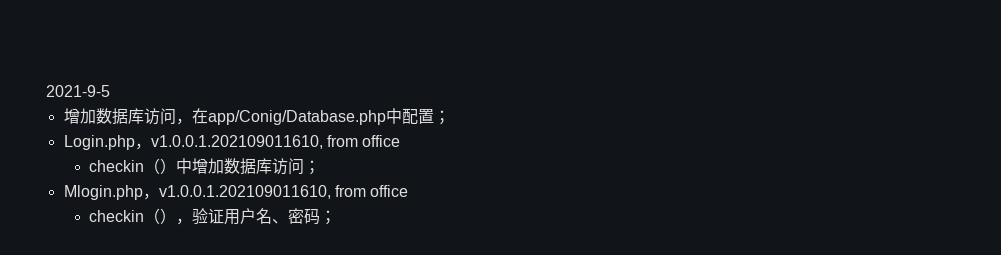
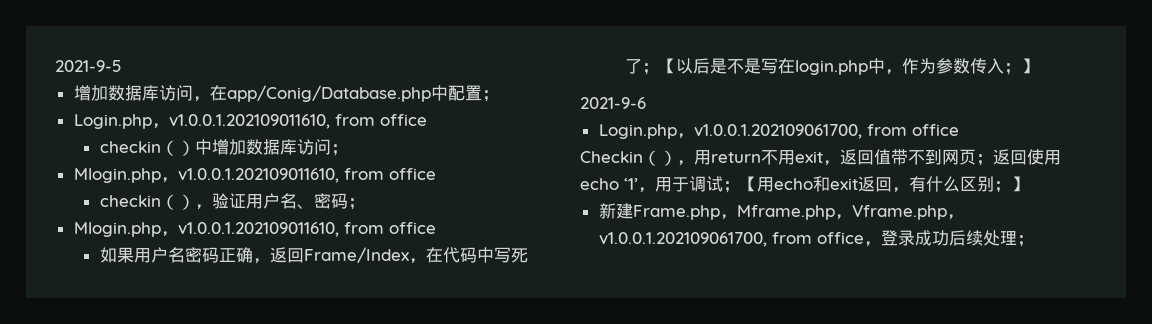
(337, 217) none -> [73,222,436,237] [99,247,528,264] [624,58,1038,75] [580,97,646,109] [598,124,959,139] [580,149,1061,166] [580,176,1028,193] [598,203,964,220] [598,230,1034,247] // Mlogin.php，v1.0.0.1.202109011610, from office // 如果用户名密码正确，返回Frame/Index，在代码中写死了；【以后是不是写在login.php中，作为参数传入；】 // 2021-9-6 // Login.php，v1.0.0.1.202109061700, from office // Checkin（），用return不用exit，返回值带不到网页；返回使用echo ‘1’，用于调试；【用echo和exit返回，有什么区别；】 // 新建Frame.php，Mframe.php，Vframe.php，v1.0.0.1.202109061700, from office，登录成功后续处理；

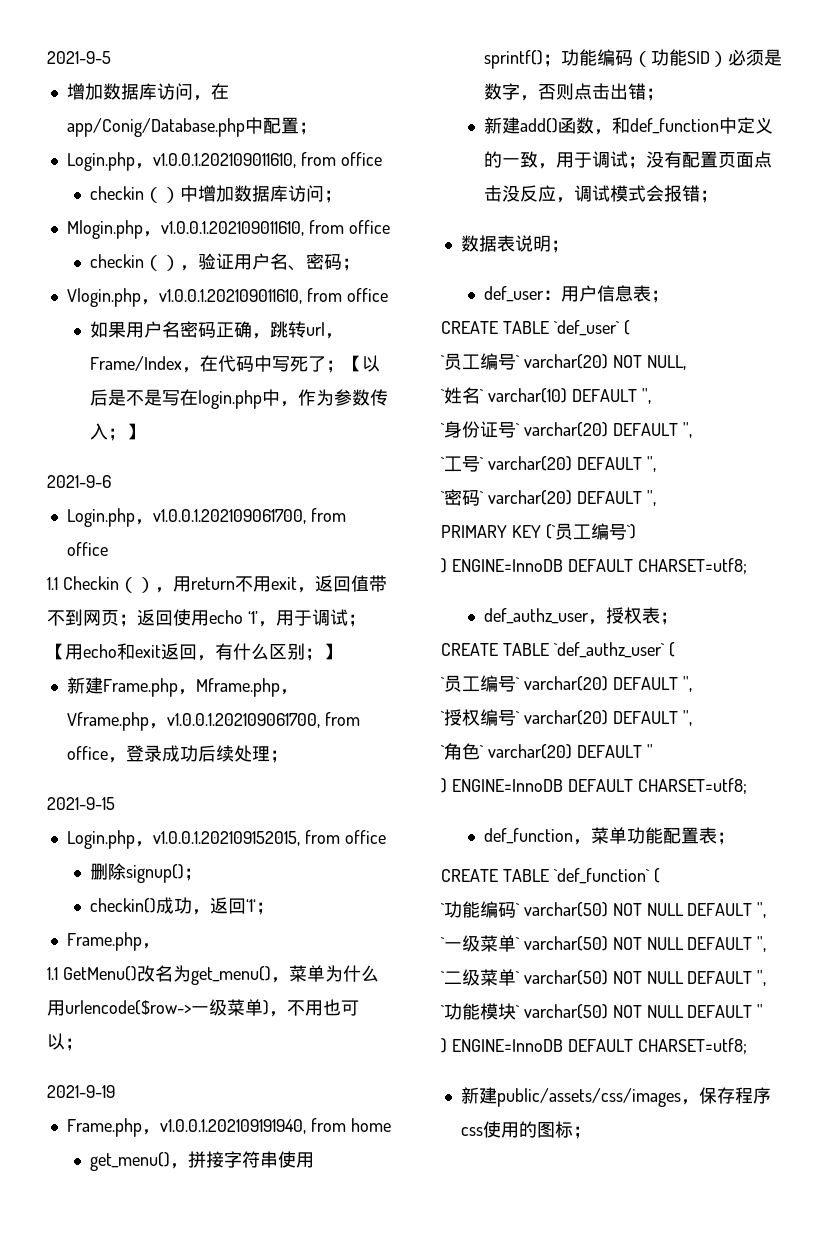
[73,222,161,237] Mlogin.php -> [66,288,141,307] Vlogin.php
[269,247,304,263] 返回 -> [270,321,344,339] 跳转url，
(959, 130) none -> [47,577,58,590] 1.1
(1034, 241) none -> [47,797,115,810] [66,830,386,849] [90,863,203,883] [90,897,275,915] [66,932,160,951] [47,965,379,985] [47,999,359,1017] [47,1033,83,1051] [47,1085,115,1098] [66,1118,391,1137] [90,1151,315,1171] [484,49,783,69] [484,83,665,101] [484,117,774,135] [484,151,773,169] [484,185,719,203] [460,235,569,253] [484,285,670,303] [441,320,630,336] [441,353,686,370] [441,387,651,404] [441,421,692,438] [441,456,656,472] [441,489,656,506] [441,523,636,540] [441,558,747,574] [484,607,679,625] [441,642,675,658] [441,675,692,692] [441,709,692,726] [441,743,653,760] [441,778,747,794] [484,827,736,845] [441,868,660,884] [441,901,767,918] [441,935,767,952] [441,969,767,986] [441,1003,764,1020] [441,1038,747,1054] [460,1087,771,1107] [460,1121,591,1139] // 2021-9-15 // Login.php，v1.0.0.1.202109152015, from office // 删除signup()； // checkin()成功，返回‘1‘； // Frame.php， // 1.1 GetMenu()改名为get_menu()，菜单为什么用urlencode($row->一级菜单)，不用也可以； // 2021-9-19 // Frame.php，v1.0.0.1.202109191940, from home // get_menu()，拼接字符串使用sprintf()；功能编码（功能SID）必须是数字，否则点击出错； // 新建add()函数，和def_function中定义的一致，用于调试；没有配置页面点击没反应，调试模式会报错； // 数据表说明； // def_user：用户信息表； // CREATE TABLE `def_user` ( // `员工编号` varchar(20) NOT NULL, // `姓名` varchar(10) DEFAULT '', // `身份证号` varchar(20) DEFAULT '', // `工号` varchar(20) DEFAULT '', // `密码` varchar(20) DEFAULT '', // PRIMARY KEY (`员工编号`) // ) ENGINE=InnoDB DEFAULT CHARSET=utf8; // def_authz_user，授权表； // CREATE TABLE `def_authz_user` ( // `员工编号` varchar(20) DEFAULT '', // `授权编号` varchar(20) DEFAULT '', // `角色` varchar(20) DEFAULT '' // ) ENGINE=InnoDB DEFAULT CHARSET=utf8; // def_function，菜单功能配置表； // CREATE TABLE `def_function` ( // `功能编码` varchar(50) NOT NULL DEFAULT '', // `一级菜单` varchar(50) NOT NULL DEFAULT '', // `二级菜单` varchar(50) NOT NULL DEFAULT '', // `功能模块` varchar(50) NOT NULL DEFAULT '' // ) ENGINE=InnoDB DEFAULT CHARSET=utf8; // 新建public/assets/css/images，保存程序css使用的图标；

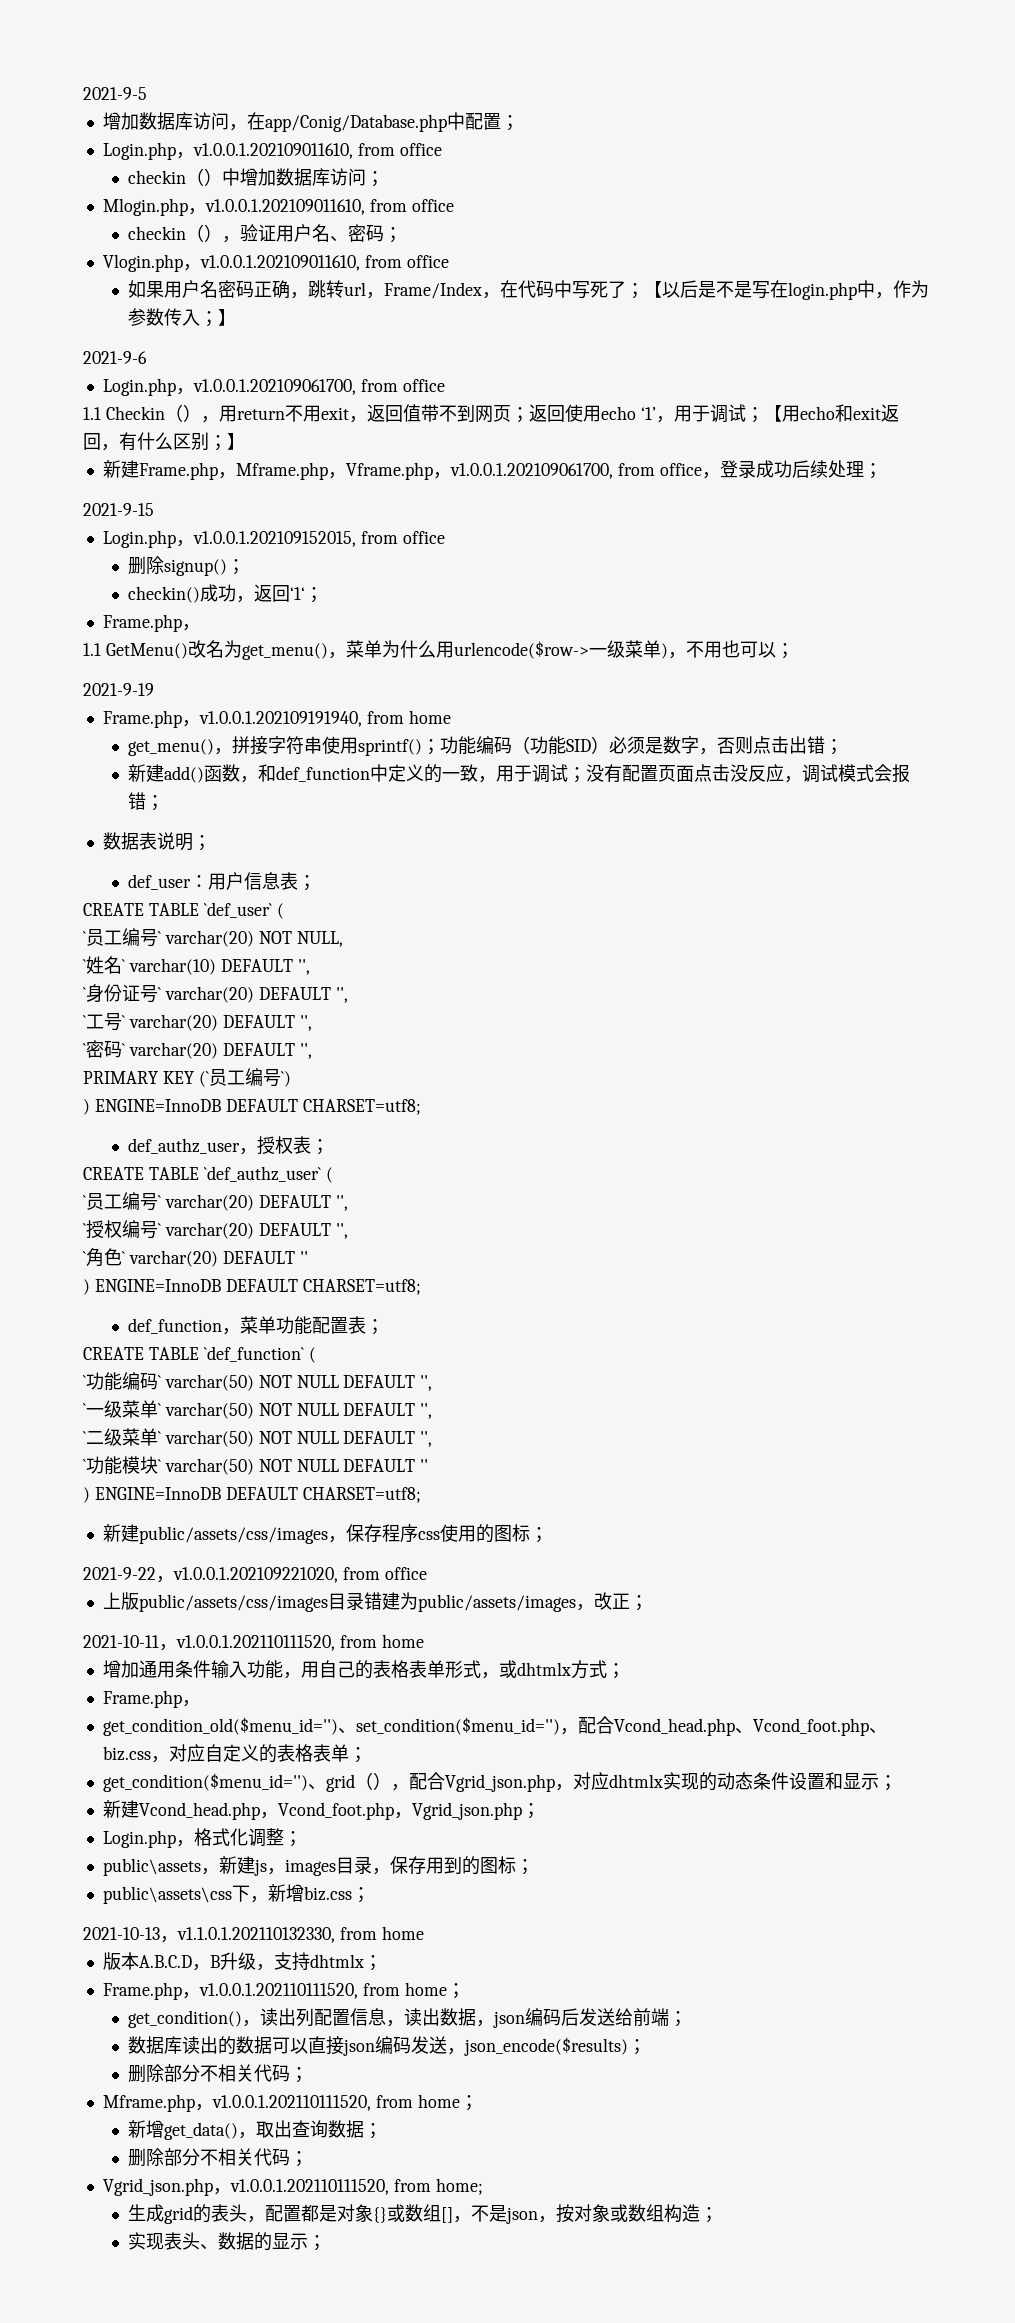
(591, 1132) none -> [83,1567,427,1583] [102,1592,648,1612] [83,1634,424,1651] [102,1660,625,1679] [102,1690,200,1708] [102,1716,887,1736] [102,1744,367,1763] [102,1772,897,1792] [102,1800,540,1820] [102,1828,302,1848] [102,1856,534,1876] [102,1884,370,1904] [83,1926,424,1943] [102,1952,382,1971] [102,1982,465,2000] [127,2008,687,2028] [127,2036,646,2056] [127,2064,308,2083] [102,2094,478,2112] [127,2120,382,2140] [127,2148,308,2167] [102,2178,483,2196] [127,2204,718,2224] [127,2232,326,2251] // 2021-9-22，v1.0.0.1.202109221020, from office // 上版public/assets/css/images目录错建为public/assets/images，改正； // 2021-10-11，v1.0.0.1.202110111520, from home // 增加通用条件输入功能，用自己的表格表单形式，或dhtmlx方式； // Frame.php， // get_condition_old($menu_id='')、set_condition($menu_id='')，配合Vcond_head.php、Vcond_foot.php、biz.css，对应自定义的表格表单； // get_condition($menu_id='')、grid（），配合Vgrid_json.php，对应dhtmlx实现的动态条件设置和显示； // 新建Vcond_head.php，Vcond_foot.php，Vgrid_json.php； // Login.php，格式化调整； // public\assets，新建js，images目录，保存用到的图标； // public\assets\css下，新增biz.css； // 2021-10-13，v1.1.0.1.202110132330, from home // 版本A.B.C.D，B升级，支持dhtmlx； // Frame.php，v1.0.0.1.202110111520, from home； // get_condition()，读出列配置信息，读出数据，json编码后发送给前端； // 数据库读出的数据可以直接json编码发送，json_encode($results)； // 删除部分不相关代码； // Mframe.php，v1.0.0.1.202110111520, from home； // 新增get_data()，取出查询数据； // 删除部分不相关代码； // Vgrid_json.php，v1.0.0.1.202110111520, from home; // 生成grid的表头，配置都是对象{}或数组[]，不是json，按对象或数组构造； // 实现表头、数据的显示；

